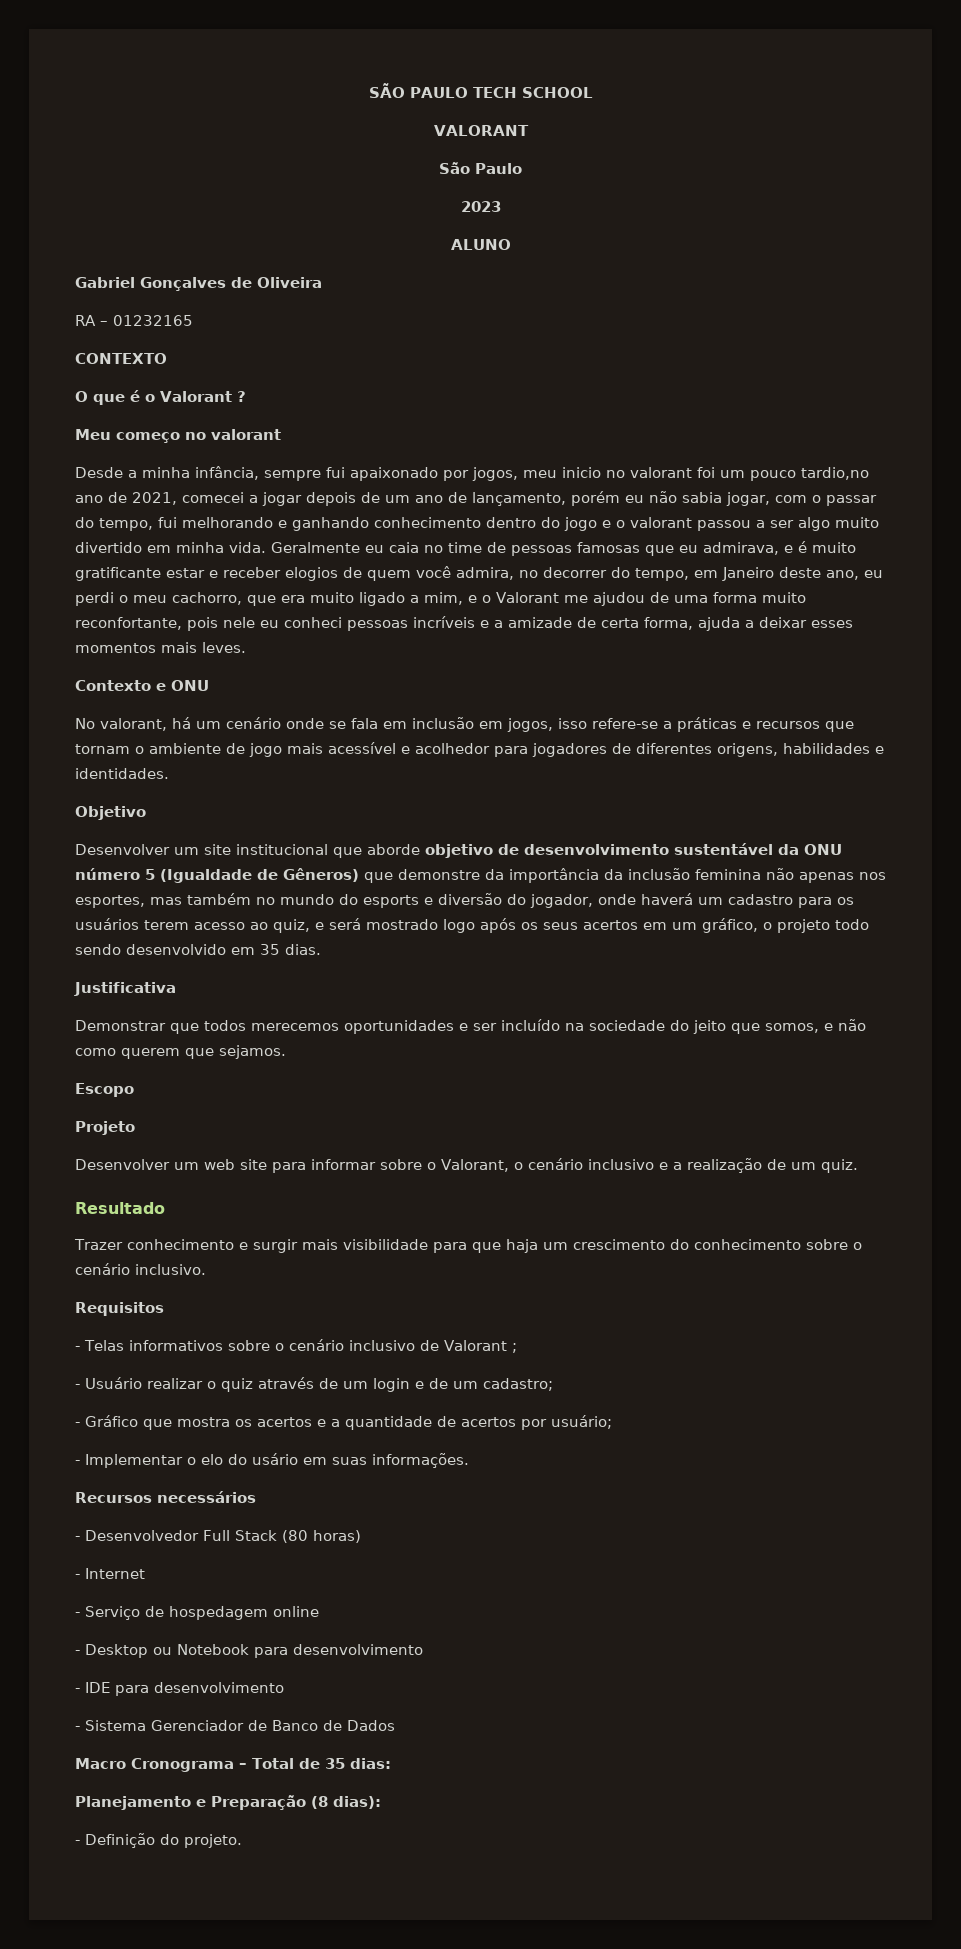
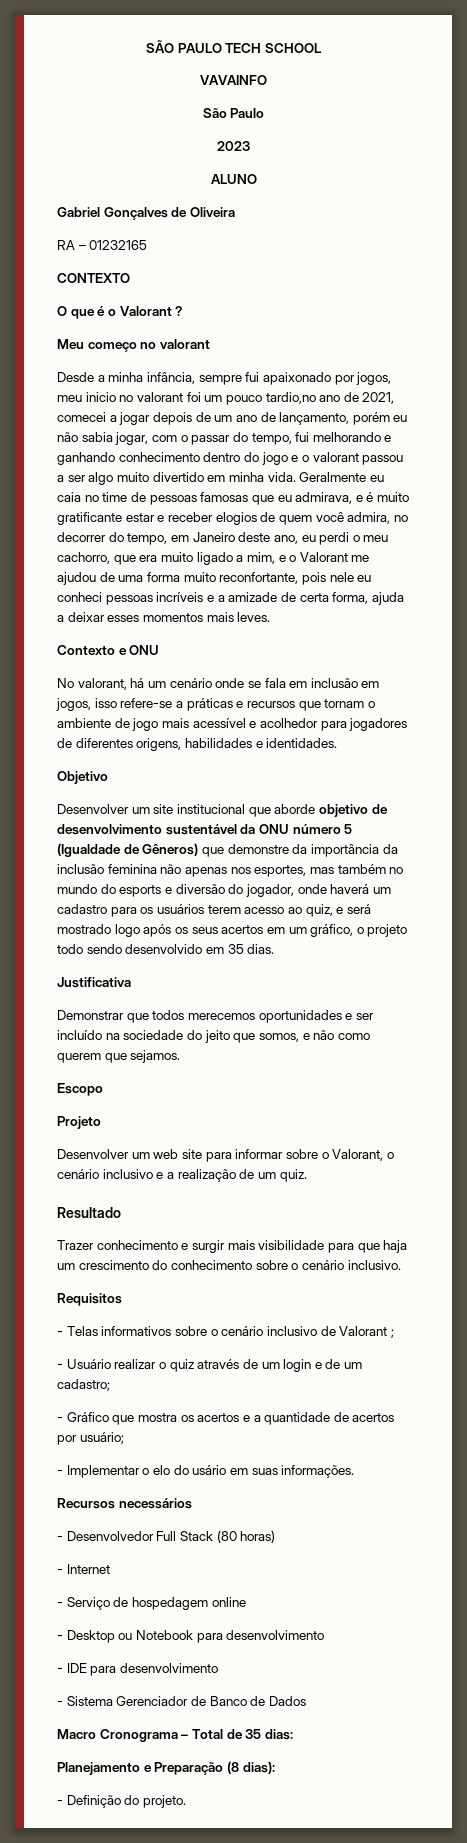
[433,125,529,136] VALORANT -> [200,75,267,85] VAVAINFO

